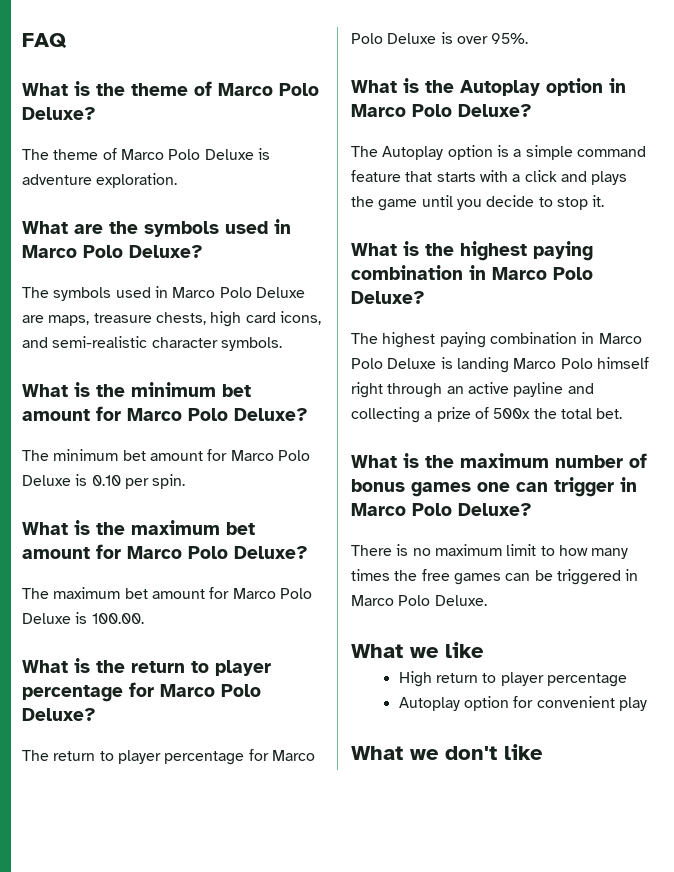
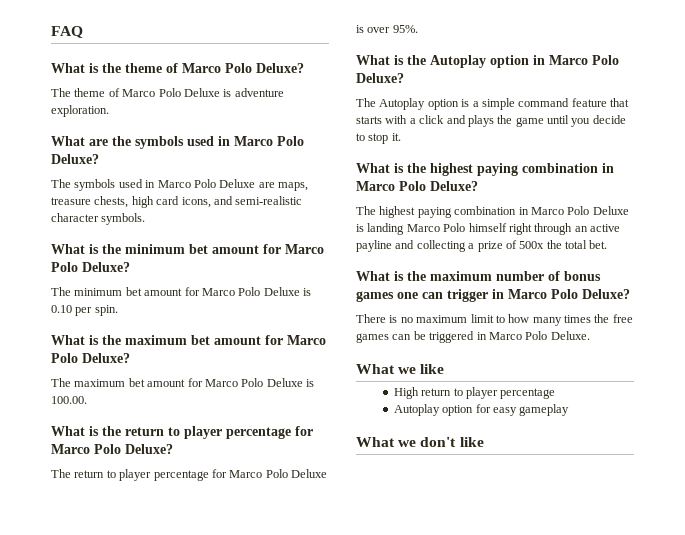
[536,696,647,711] convenient play -> [493,404,570,416] easy gameplay

